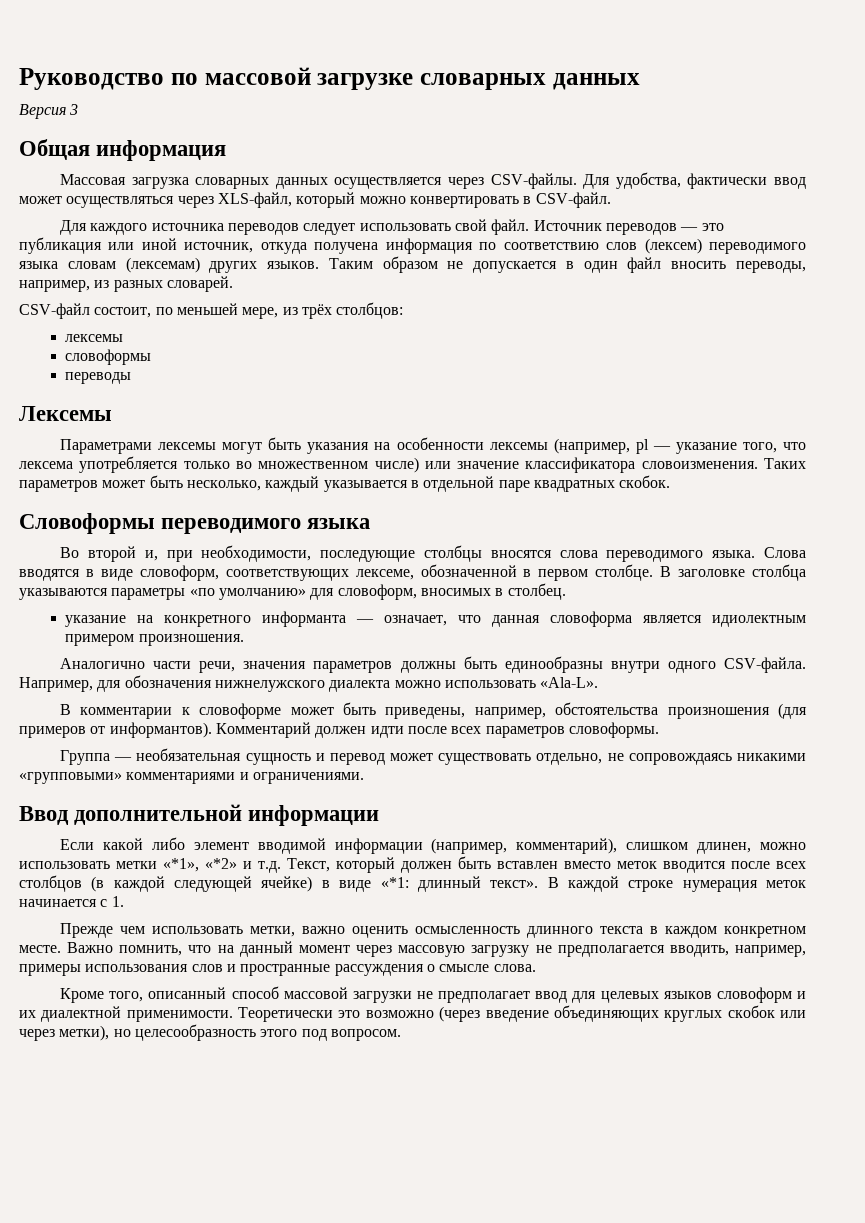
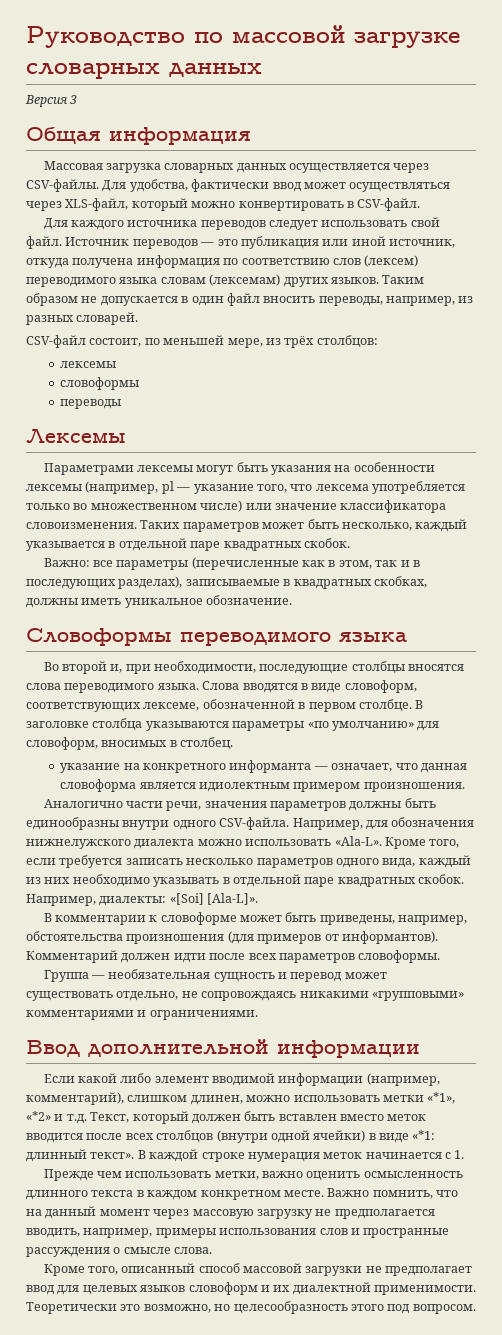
(671, 481) none -> [43,557,420,570] [26,576,427,589] [26,595,293,608] // Важно: все параметры (перечисленные как в этом, так и в последующих разделах), записываемые в квадратных скобках, должны иметь уникальное обозначение.
(599, 682) none -> [384,837,460,849] [26,855,471,868] [26,874,464,887] [26,893,259,906] Кроме того, если требуется записать несколько параметров одного вида, каждый из них необходимо указывать в отдельной паре квадратных скобок. Например, диалекты: «[Soi] [Ala-L]».
[91,876,313,892] (в каждой следующей ячейке) -> [216,1130,366,1143] (внутри одной ячейки)
[365,1005,807,1022] [19,1025,110,1041] возможно (через введение объединяющих круглых скобок или через метки), -> [143,1304,211,1313] возможно,

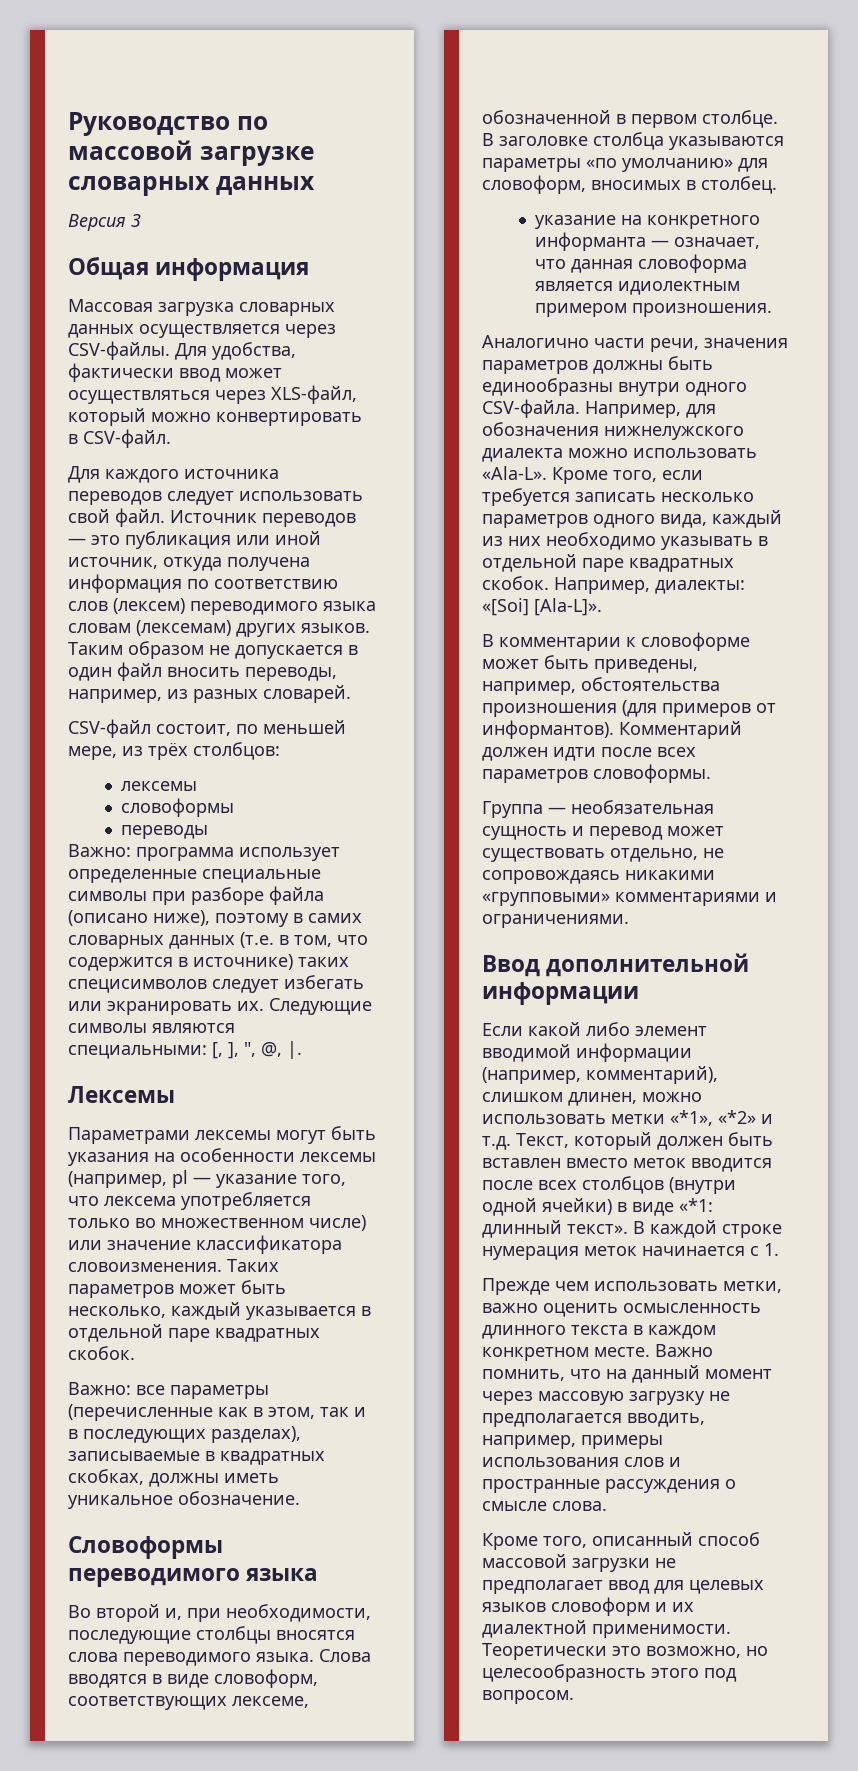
(122, 404) none -> [68,844,340,861] [68,869,321,883] [68,886,324,905] [68,910,362,927] [68,932,368,949] [68,954,349,971] [68,975,364,993] [68,998,372,1015] [68,1023,235,1033] [68,1041,302,1059] // Важно: программа использует определенные специальные символы при разборе файла (описано ниже), поэтому в самих словарных данных (т.е. в том, что содержится в источнике) таких специсимволов следует избегать или экранировать их. Следующие символы являются специальными: [, ], ", @, |.

